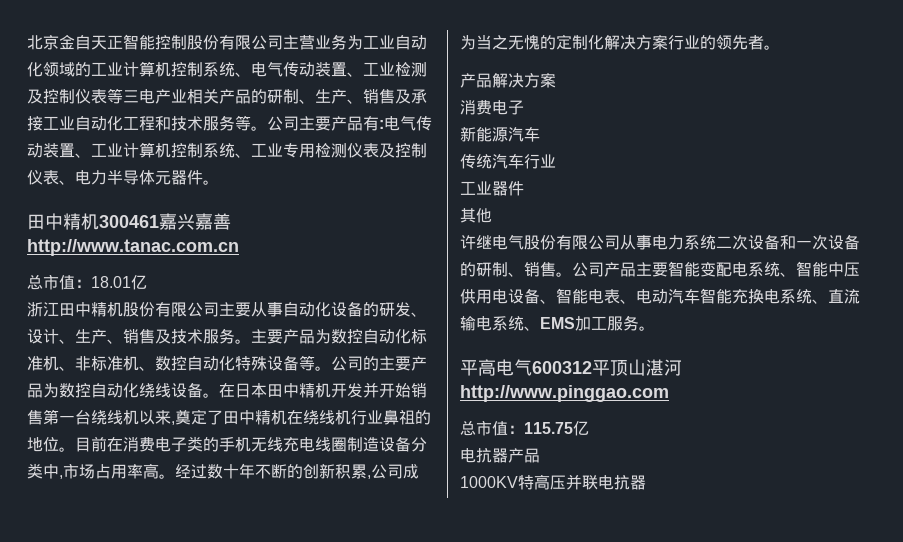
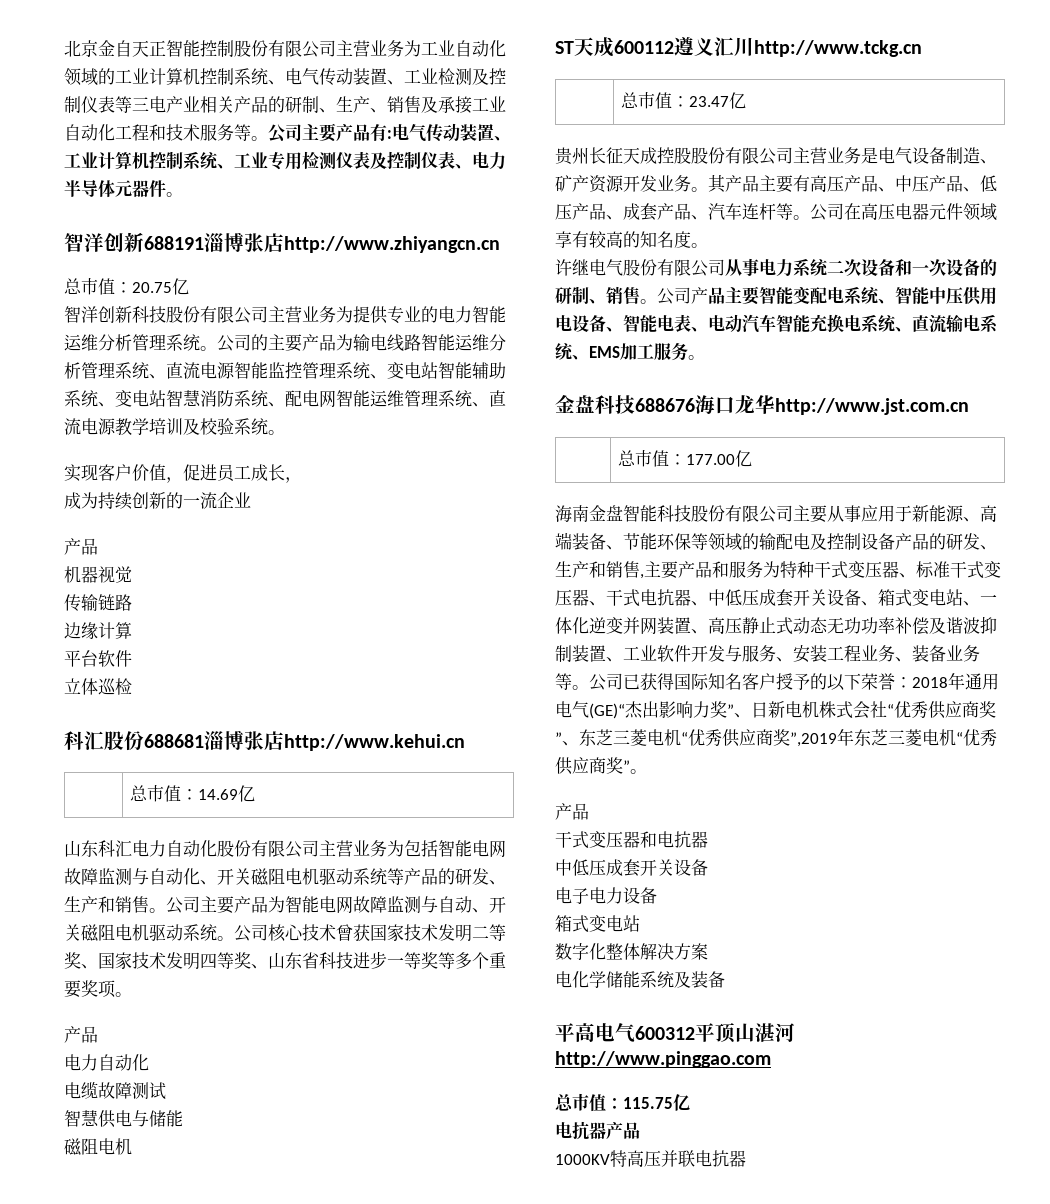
[27,213,231,230] [27,239,239,256] [27,274,147,290] [27,301,427,317] [27,328,427,344] [27,355,315,371] 田中精机300461嘉兴嘉善http://www.tanac.com.cn // 总市值：18.01亿 // 浙江田中精机股份有限公司主要从事自动化设备的研发、设计、生产、销售及技术服务。主要产品为数控自动化标准机、非标准机、数控自动化特殊设备等 -> [64,232,500,253] [64,278,189,295] [64,306,506,324] [64,334,200,351] 智洋创新688191淄博张店http://www.zhiyangcn.cn // 总市值：20.75亿 // 智洋创新科技股份有限公司主营业务为提供专业的电力智能运维分析管理系统
[59,382,427,398] [27,409,431,425] [27,436,427,452] [27,463,419,479] [460,34,780,50] [460,73,556,88] [460,100,524,115] [460,126,540,142] [460,154,556,169] [460,181,524,196] [460,208,492,223] 数控自动化绕线设备。在日本田中精机开发并开始销售第一台绕线机以来,奠定了田中精机在绕线机行业鼻祖的地位。目前在消费电子类的手机无线充电线圈制造设备分类中,市场占用率高。经过数十年不断的创新积累,公司成为当之无愧的定制化解决方案行业的领先者。 // 产品解决方案 // 消费电子 // 新能源汽车 // 传统汽车行业 // 工业器件 // 其他 -> [353,334,506,352] [64,362,506,379] [64,390,506,408] [64,418,285,436] [64,464,302,483] [64,492,251,510] [64,538,98,555] [64,566,132,583] [64,594,132,612] [64,622,132,639] [64,650,132,667] [64,678,132,695] [64,730,465,751] [130,785,256,802] [64,840,506,858] [64,868,506,886] [64,896,506,914] [64,924,506,942] [64,951,506,970] [64,980,132,998] [64,1026,98,1043] [64,1054,149,1071] [64,1082,166,1100] [64,1110,183,1128] [64,1138,132,1156] [555,37,922,57] [621,92,747,109] [555,147,997,165] [555,174,997,193] [555,203,997,221] [555,231,708,248] 输电线路智能运维分析管理系统、直流电源智能监控管理系统、变电站智能辅助系统、变电站智慧消防系统、配电网智能运维管理系统、直流电源教学培训及校验系统。 // 实现客户价值，促进员工成长， // 成为持续创新的一流企业 // 产品 // 机器视觉 // 传输链路 // 边缘计算 // 平台软件 // 立体巡检 // 科汇股份688681淄博张店http://www.kehui.cn // | 总市值：14.69亿 // 山东科汇电力自动化股份有限公司主营业务为包括智能电网故障监测与自动化、开关磁阻电机驱动系统等产品的研发、生产和销售。公司主要产品为智能电网故障监测与自动、开关磁阻电机驱动系统。公司核心技术曾获国家技术发明二等奖、国家技术发明四等奖、山东省科技进步一等奖等多个重要奖项。 // 产品 // 电力自动化 // 电缆故障测试 // 智慧供电与储能 // 磁阻电机 // ST天成600112遵义汇川http://www.tckg.cn // | 总市值：23.47亿 // 贵州长征天成控股股份有限公司主营业务是电气设备制造、矿产资源开发业务。其产品主要有高压产品、中压产品、低压产品、成套产品、汽车连杆等。公司在高压电器元件领域享有较高的知名度。
(655, 328) none -> [555,395,969,415] [618,450,753,467] [555,505,997,523] [555,532,997,551] [555,561,1001,579] [555,589,997,607] [555,616,997,635] [555,645,980,663] [555,672,999,691] [555,701,996,719] [555,728,997,747] [555,757,647,775] [555,803,589,820] [555,831,708,849] [555,859,708,877] [555,887,657,904] [555,915,640,933] [555,943,708,960] [555,971,725,988] // 金盘科技688676海口龙华http://www.jst.com.cn // | 总市值：177.00亿 // 海南金盘智能科技股份有限公司主要从事应用于新能源、高端装备、节能环保等领域的输配电及控制设备产品的研发、生产和销售,主要产品和服务为特种干式变压器、标准干式变压器、干式电抗器、中低压成套开关设备、箱式变电站、一体化逆变并网装置、高压静止式动态无功功率补偿及谐波抑制装置、工业软件开发与服务、安装工程业务、装备业务等。公司已获得国际知名客户授予的以下荣誉：2018年通用电气(GE)“杰出影响力奖”、日新电机株式会社“优秀供应商奖”、东芝三菱电机“优秀供应商奖”,2019年东芝三菱电机“优秀供应商奖”。 // 产品 // 干式变压器和电抗器 // 中低压成套开关设备 // 电子电力设备 // 箱式变电站 // 数字化整体解决方案 // 电化学储能系统及装备

